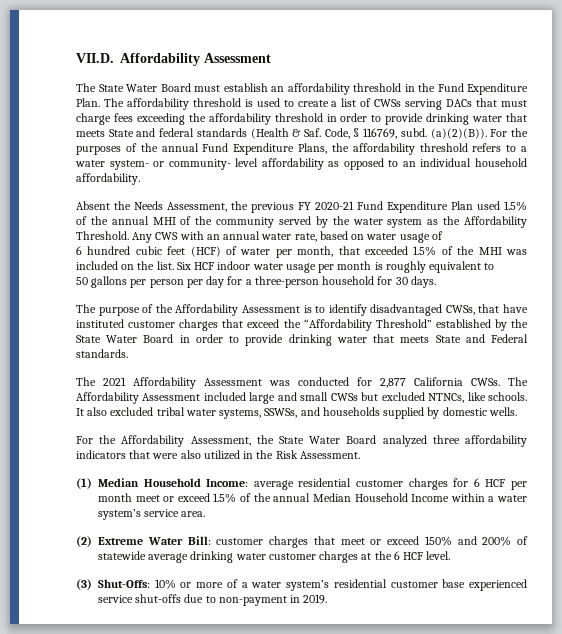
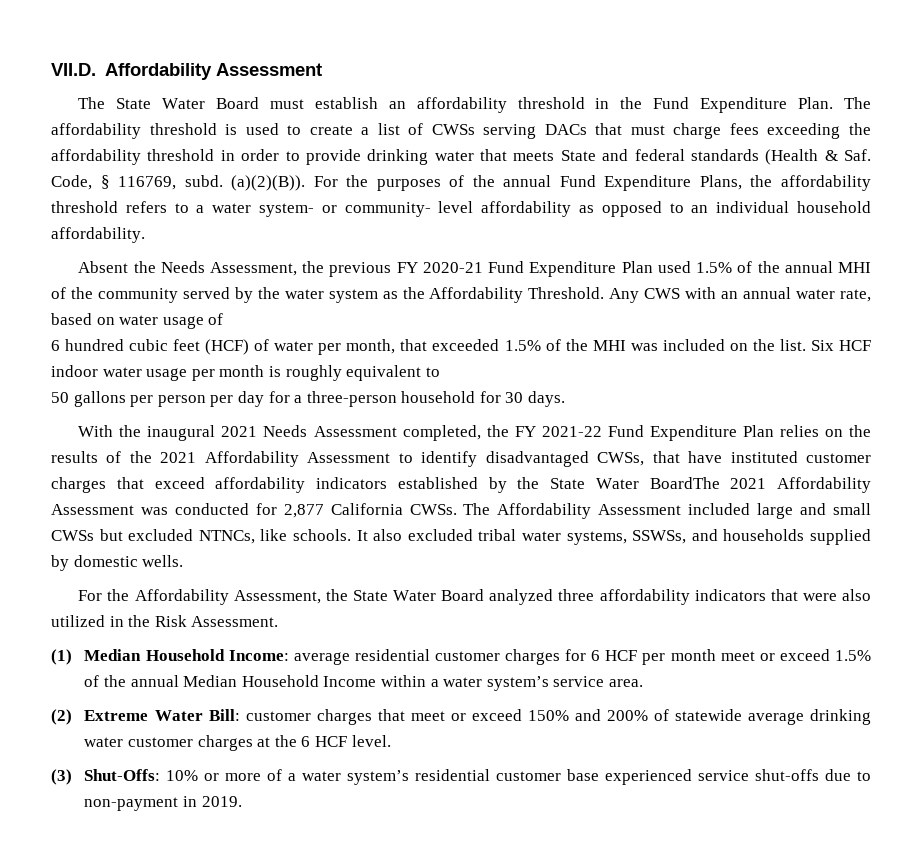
[76,304,312,316] The purpose of the Affordability Assessment is -> [78,425,871,441] [51,451,391,467] With the inaugural 2021 Needs Assessment completed, the FY 2021-22 Fund Expenditure Plan relies on the results of the 2021 Affordability Assessment
[283,319,432,331] the “Affordability Threshold” -> [215,477,387,493] affordability indicators
[143,334,528,346] [76,349,128,358] [76,377,96,386] Board in order to provide drinking water that meets State and Federal standards. // The -> [649,477,720,489] BoardThe

